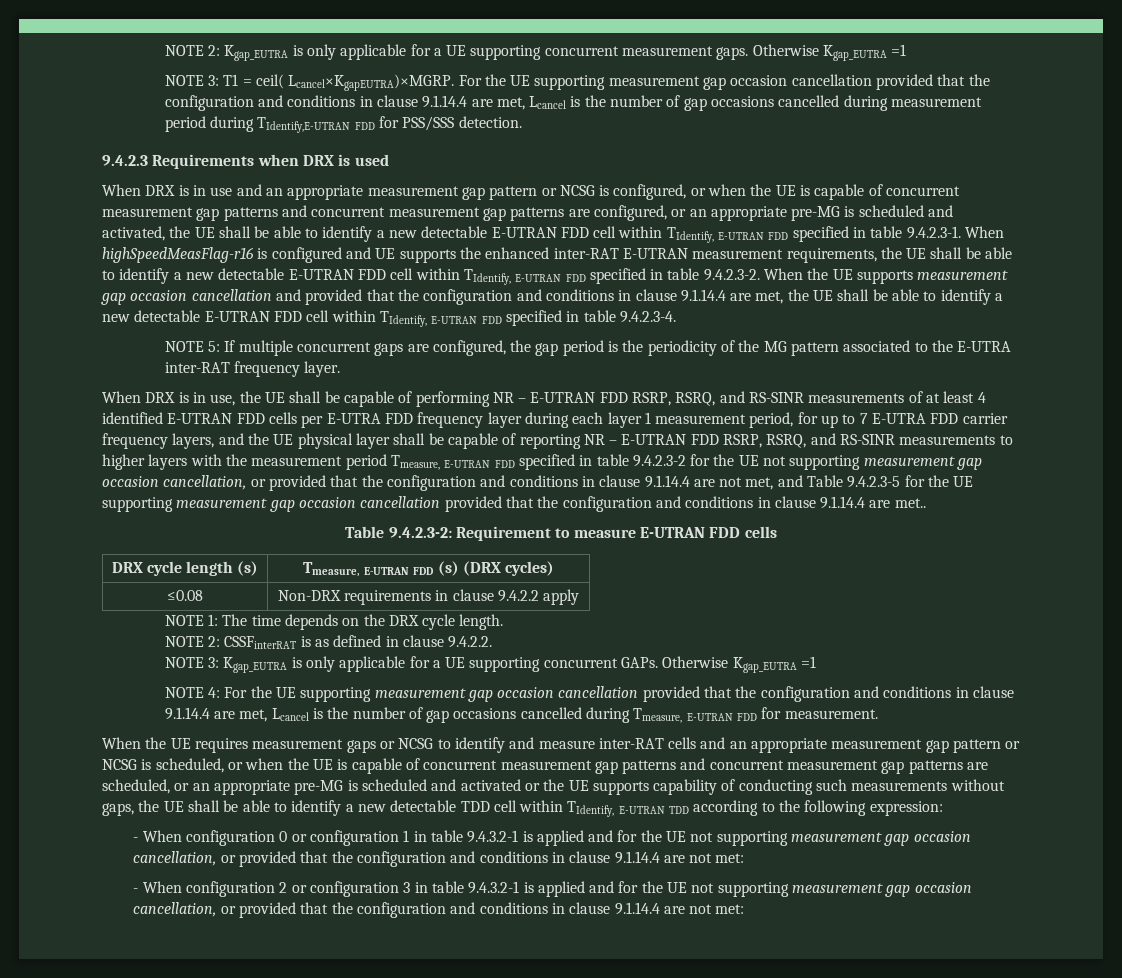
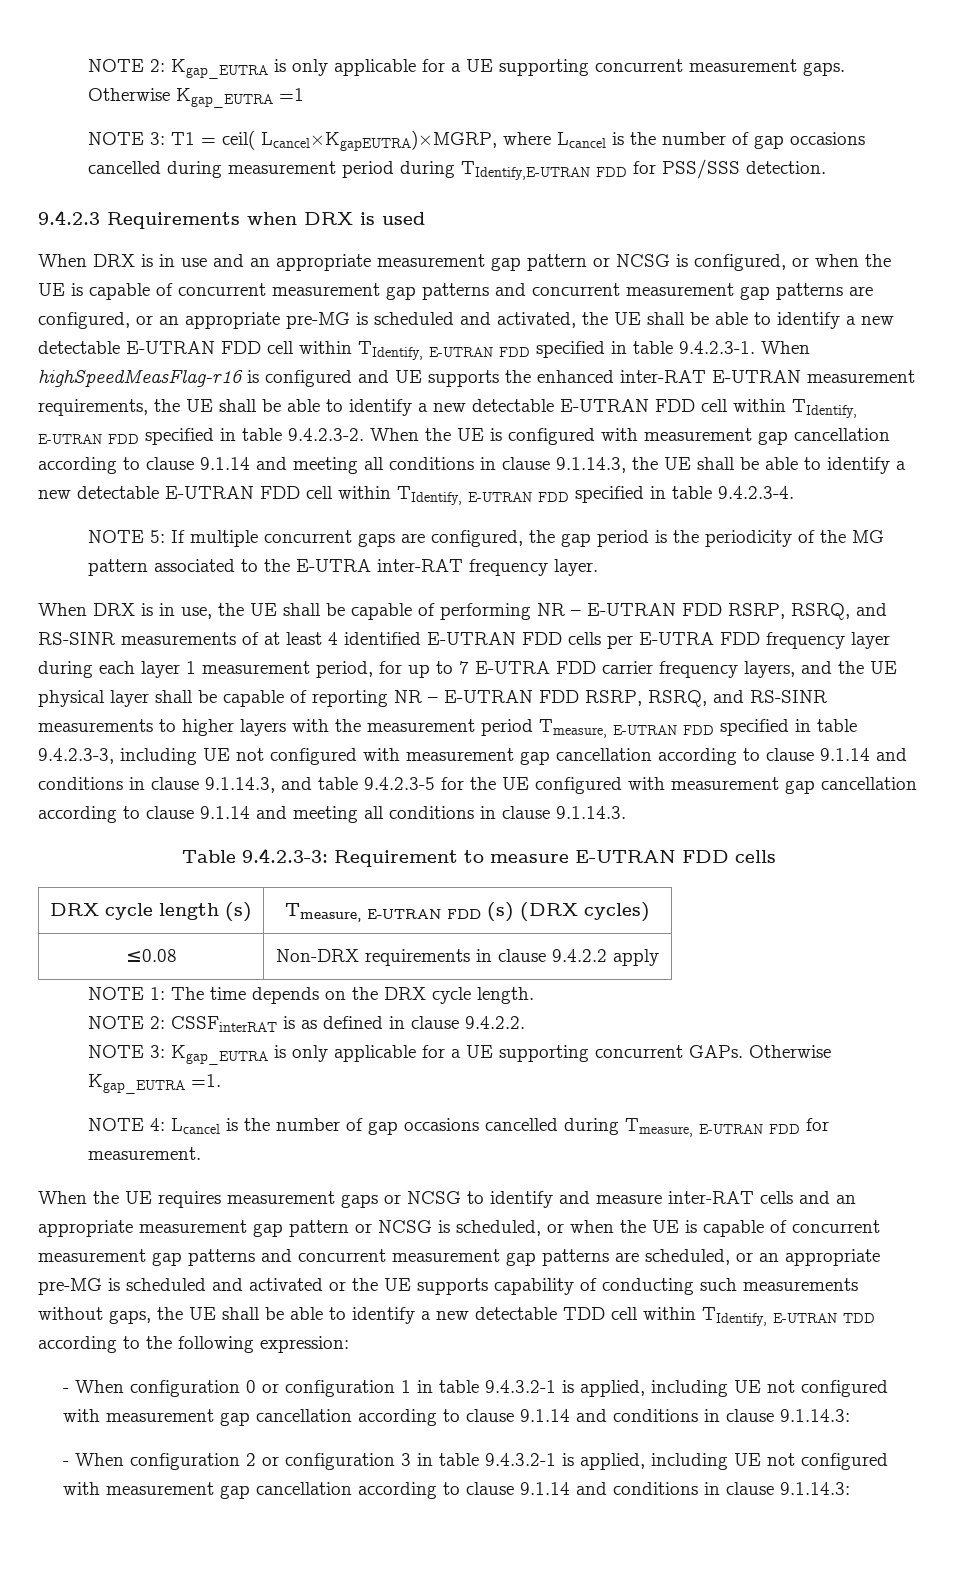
[288,74,990,91] [164,95,525,111] Lcancel×KgapEUTRA)×MGRP. For the UE supporting measurement gap occasion cancellation provided that the configuration and conditions in clause 9.1.14.4 are met, -> [261,130,552,151] Lcancel×KgapEUTRA)×MGRP, where
[857,270,1009,284] [101,289,784,305] supports measurement gap occasion cancellation and provided that the configuration and conditions in clause 9.1.14.4 are met, -> [490,428,890,445] [38,457,626,474] is configured with measurement gap cancellation according to clause 9.1.14 and meeting all conditions in clause 9.1.14.3,
[632,454,983,470] [102,475,974,491] [102,496,926,512] [345,526,452,538] 9.4.2.3-2 for the UE not supporting measurement gap occasion cancellation, or provided that the configuration and conditions in clause 9.1.14.4 are not met, and Table 9.4.2.3-5 for the UE supporting measurement gap occasion cancellation provided that the configuration and conditions in clause 9.1.14.4 are met.. // Table 9.4.2.3-2: -> [38,748,907,765] [38,777,917,794] [38,806,626,823] [182,848,328,863] 9.4.2.3-3, including UE not configured with measurement gap cancellation according to clause 9.1.14 and conditions in clause 9.1.14.3, and table 9.4.2.3-5 for the UE configured with measurement gap cancellation according to clause 9.1.14 and meeting all conditions in clause 9.1.14.3. // Table 9.4.2.3-3:
[801,656,817,668] =1 -> [191,1074,222,1087] =1.
[224,686,1015,702] [164,707,268,722] For the UE supporting measurement gap occasion cancellation provided that the configuration and conditions in clause 9.1.14.4 are met, -> (166, 1124) none
[536,830,971,846] [133,851,745,867] applied and for the UE not supporting measurement gap occasion cancellation, or provided that the configuration and conditions in clause 9.1.14.4 are not met: -> [580,1380,889,1397] [63,1409,851,1426] applied, including UE not configured with measurement gap cancellation according to clause 9.1.14 and conditions in clause 9.1.14.3:
[537,881,972,897] [133,902,745,918] applied and for the UE not supporting measurement gap occasion cancellation, or provided that the configuration and conditions in clause 9.1.14.4 are not met: -> [580,1453,889,1470] [63,1482,851,1499] applied, including UE not configured with measurement gap cancellation according to clause 9.1.14 and conditions in clause 9.1.14.3:

